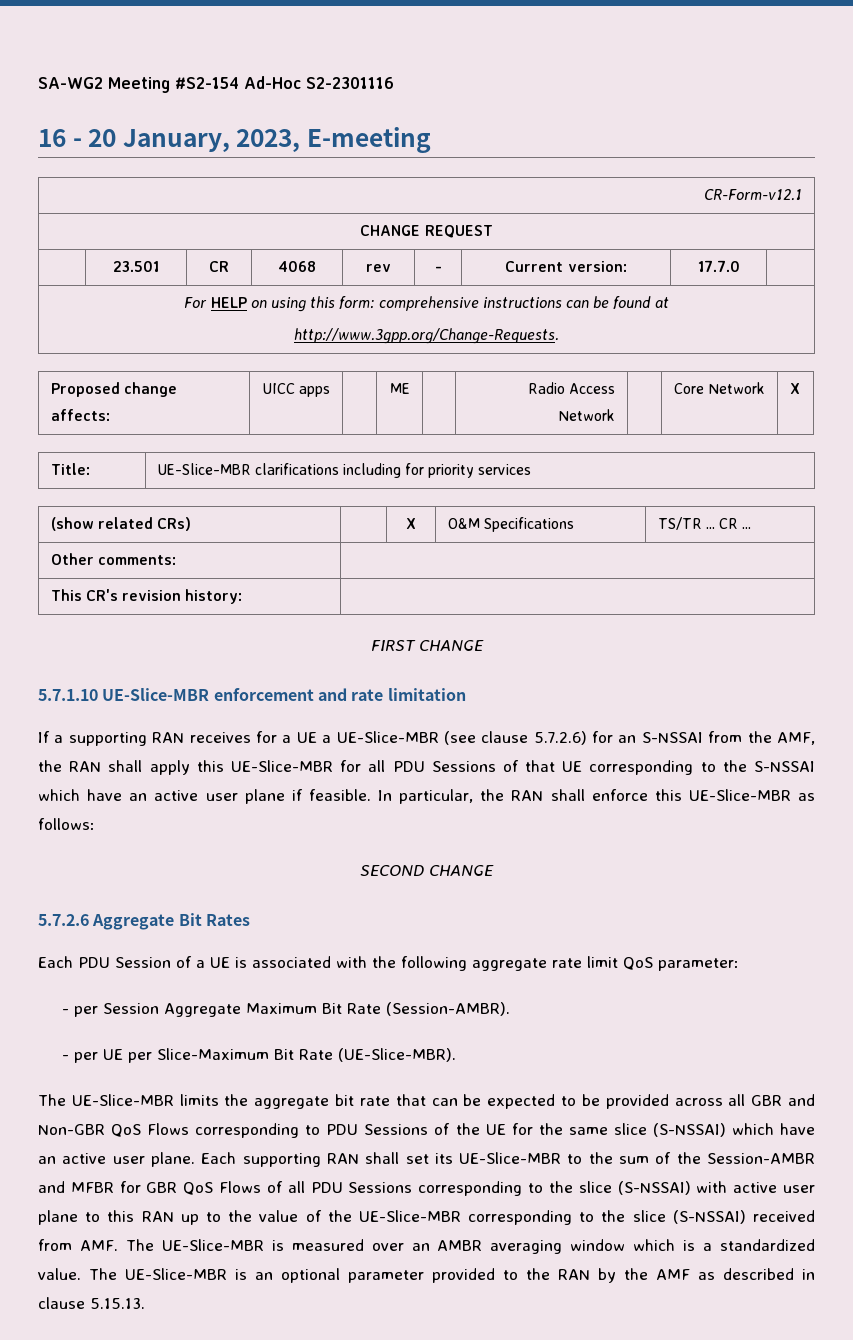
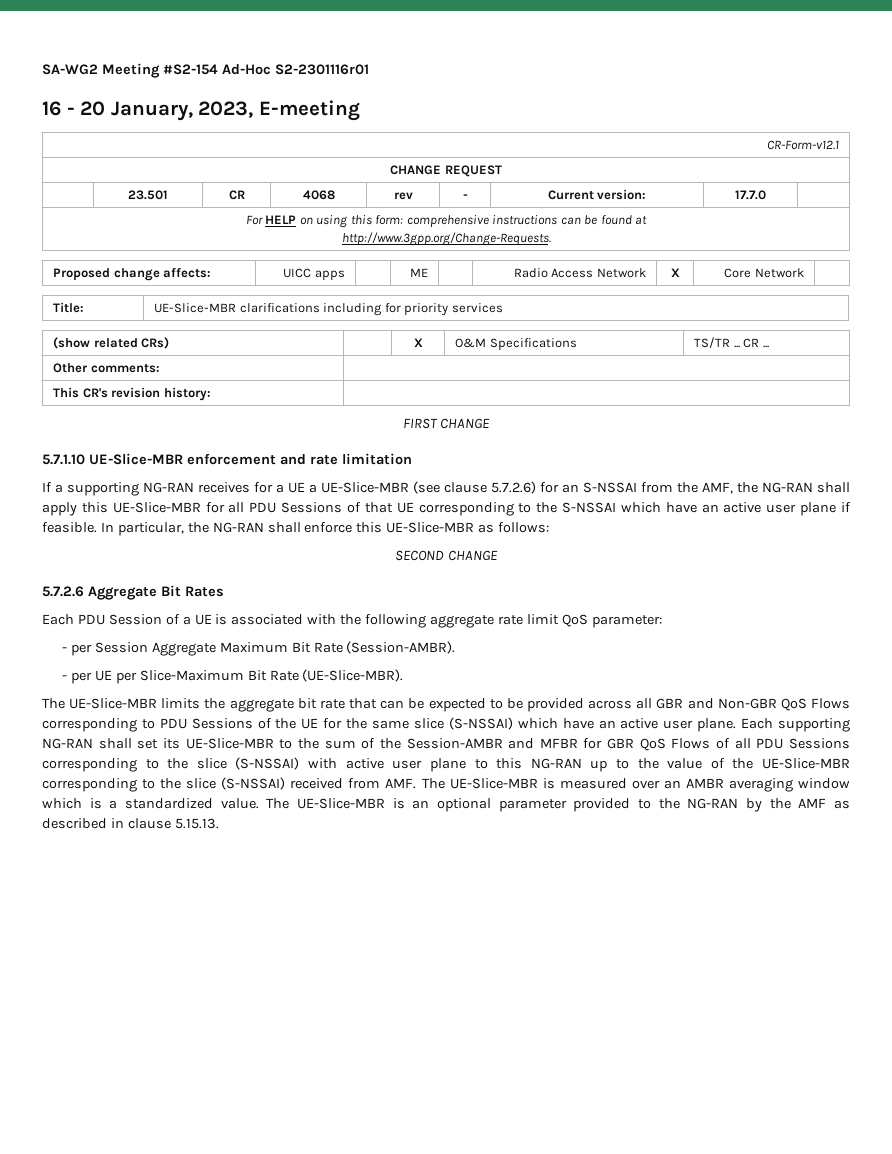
[306,77,394,89] S2-2301116 -> [274,64,369,75] S2-2301116r01
(616, 415) none -> [670,268,680,277] X
[789,383,800,394] X -> (804, 273) none
[152,732,185,743] RAN -> [143,482,194,493] NG-RAN
[69,761,102,772] RAN -> [762,482,813,493] NG-RAN
[511,790,544,801] RAN -> [212,522,264,533] NG-RAN
[326,1153,359,1164] RAN -> [42,738,93,749] NG-RAN
[141,1211,174,1222] RAN -> [530,758,582,769] NG-RAN
[558,1269,590,1280] RAN -> [687,798,739,809] NG-RAN

